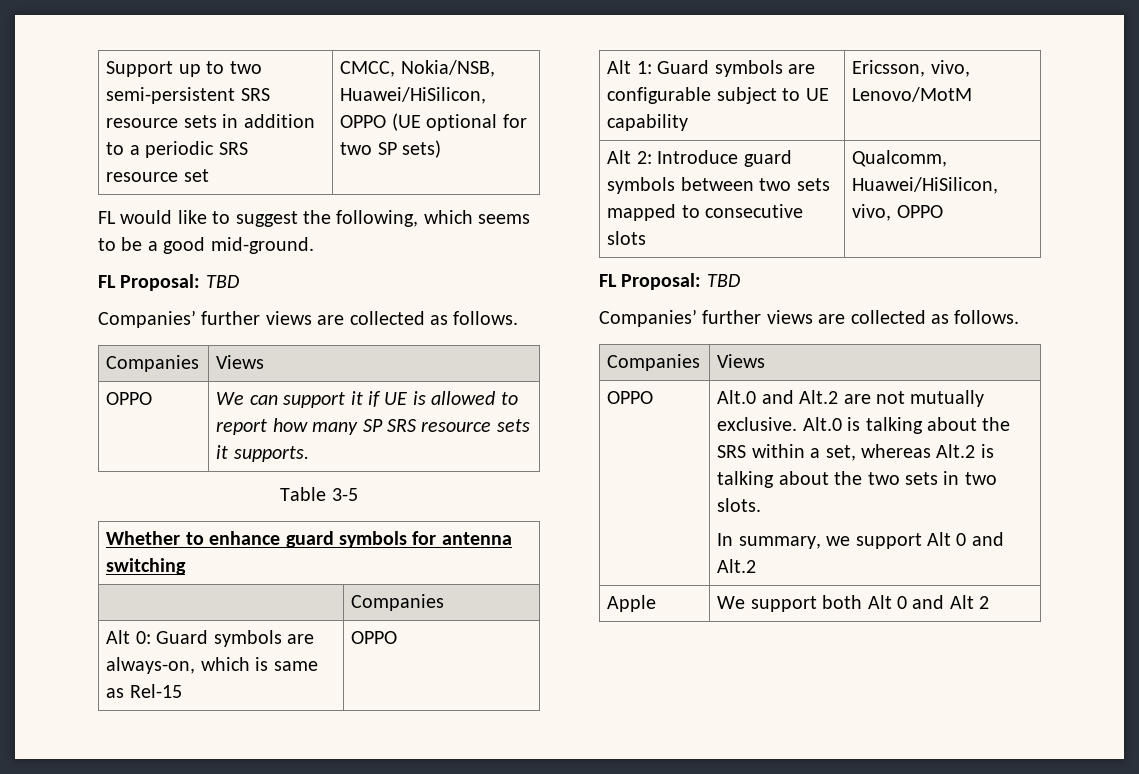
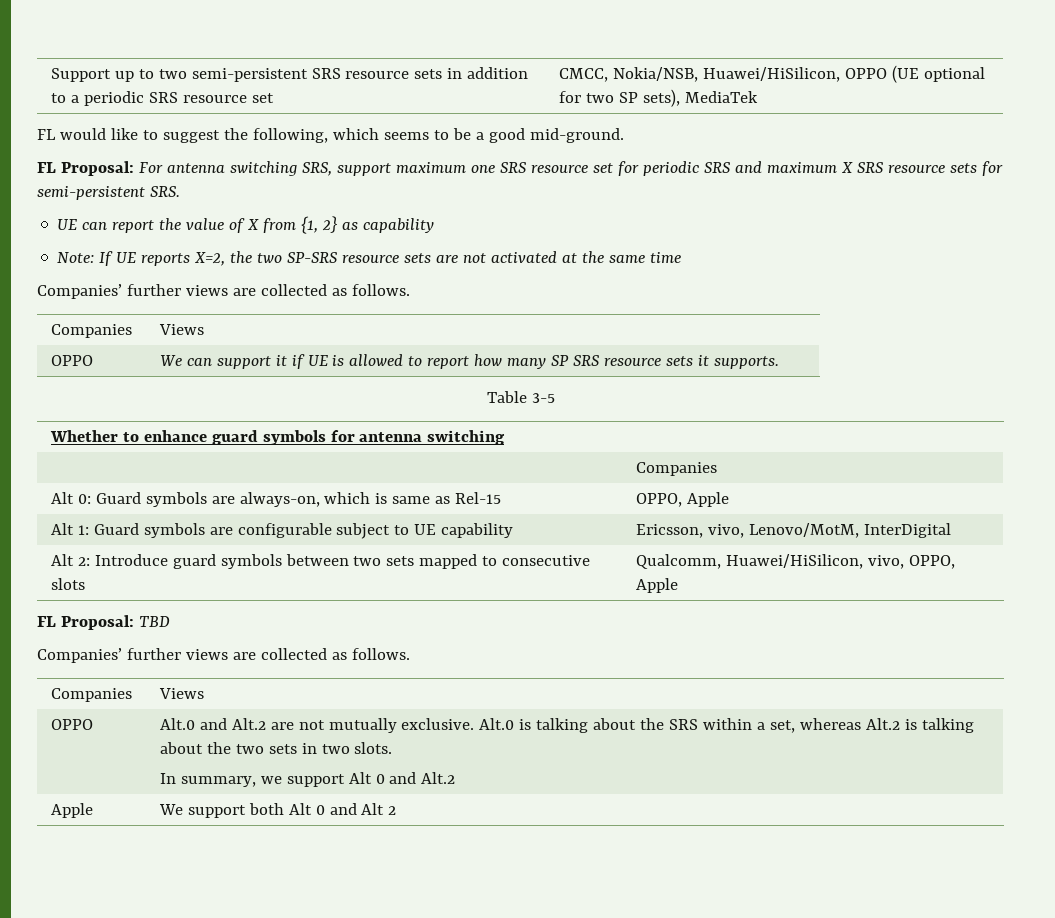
[402,140,442,158] sets) -> [642,89,758,107] sets), MediaTek
[205,275,239,288] TBD -> [138,161,1003,176] [37,186,180,200] [57,216,435,234] [57,251,682,266] For antenna switching SRS, support maximum one SRS resource set for periodic SRS and maximum X SRS resource sets for semi-persistent SRS. // UE can report the value of X from {1, 2} as capability // Note: If UE reports X=2, the two SP-SRS resource sets are not activated at the same time
[351,631,398,644] OPPO -> [635,492,729,507] OPPO, Apple
[852,87,973,102] Lenovo/MotM -> [748,523,951,538] Lenovo/MotM, InterDigital
[896,205,943,218] OPPO -> [908,555,955,569] [635,578,678,593] OPPO, Apple

